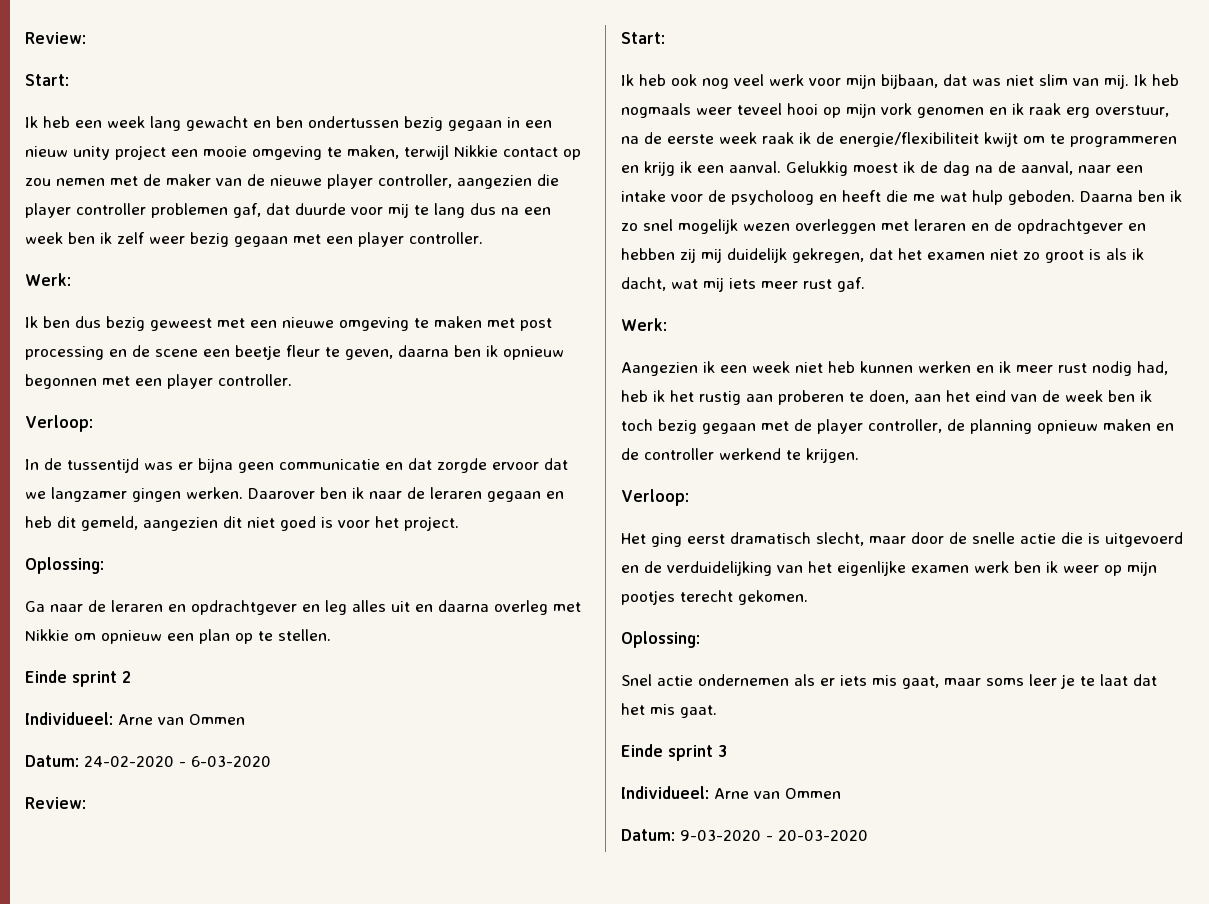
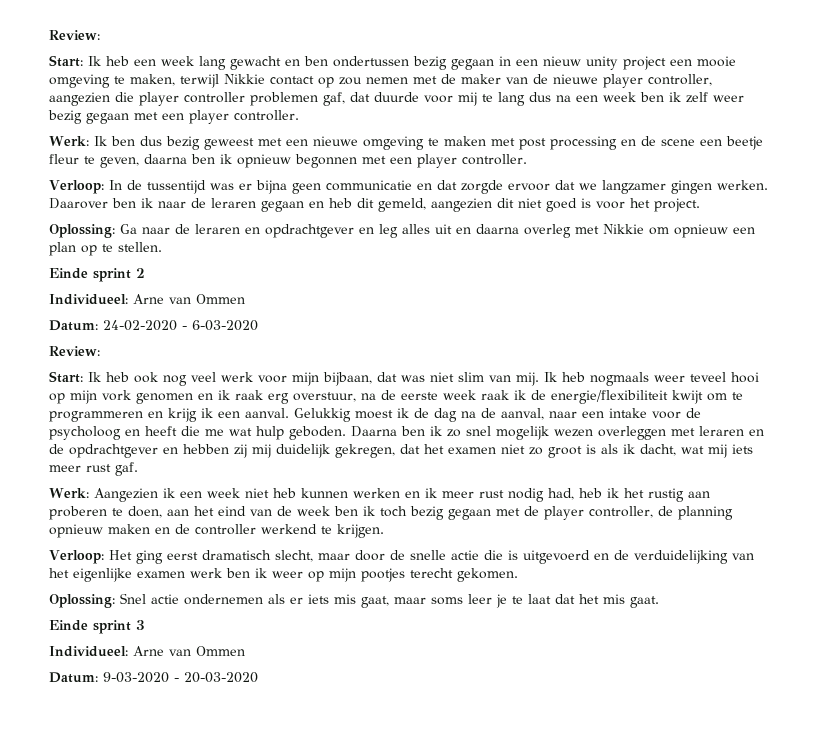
[25,32,86,44] [25,74,69,86] Review: // Start: // -> [49,30,100,40] [49,55,83,67] Review: // Start:
(71, 279) // -> (89, 141) none
(93, 423) // -> (104, 187) none
(104, 565) // -> (115, 231) none
(665, 38) // -> (83, 377) none
(667, 324) // -> (89, 493) none
(689, 497) // -> (104, 557) none
(700, 639) // -> (115, 601) none

